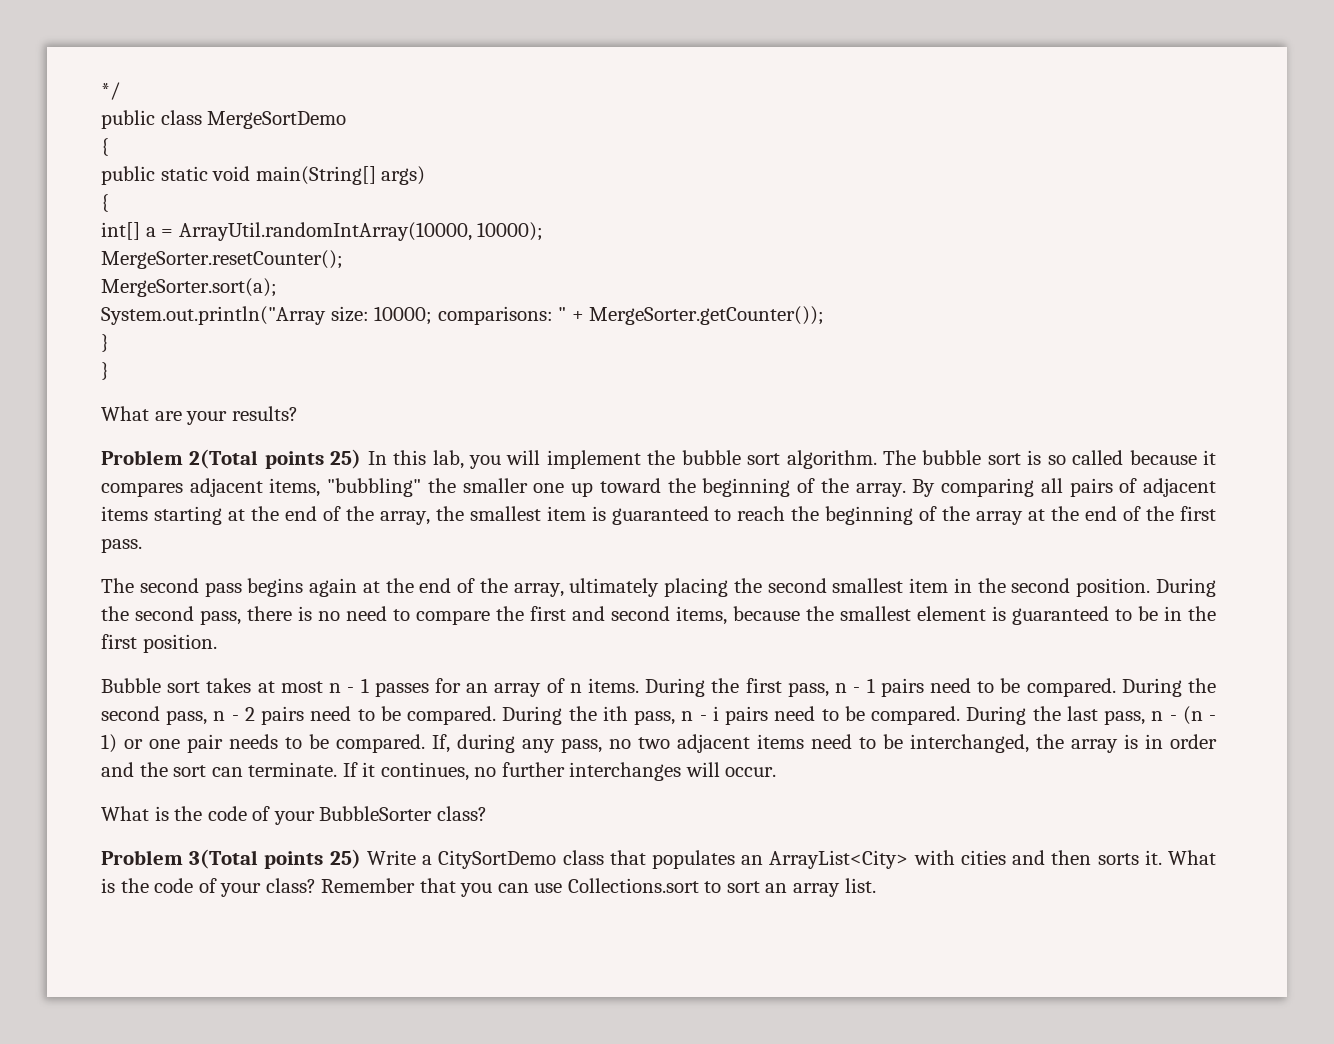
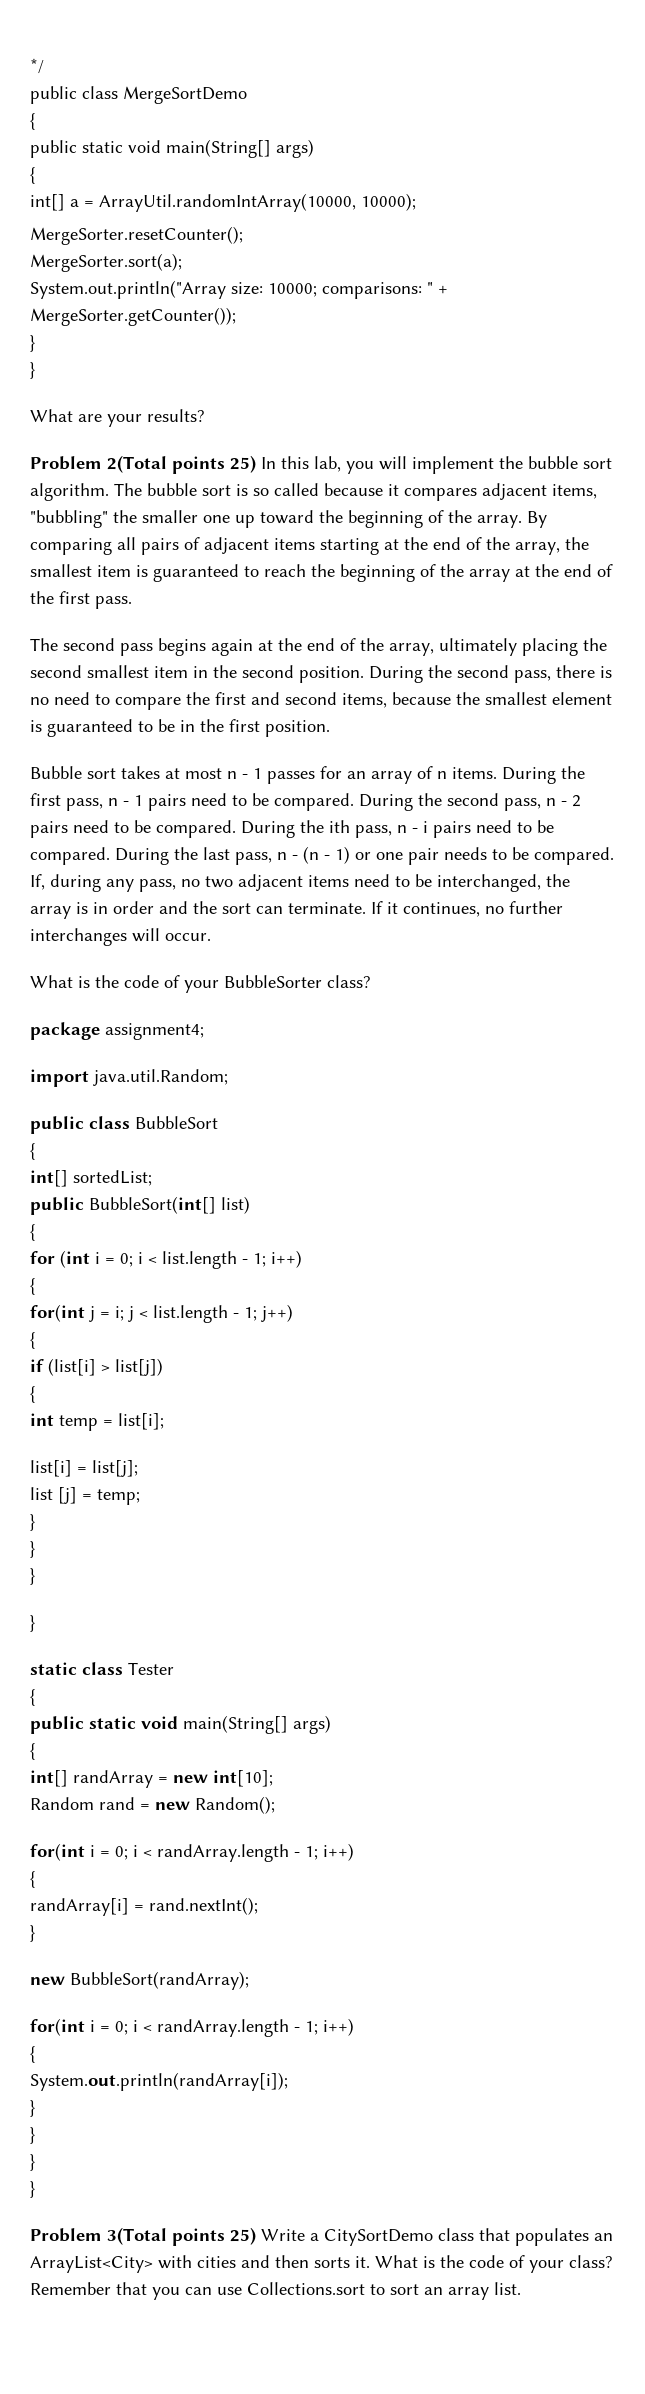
(487, 813) none -> [30,1022,204,1040] [30,1069,228,1087] [30,1116,218,1134] [30,1143,35,1160] [30,1170,152,1187] [30,1196,250,1215] [30,1224,35,1241] [30,1250,302,1269] [30,1278,35,1295] [30,1304,293,1323] [30,1332,35,1349] [30,1358,163,1376] [30,1386,35,1403] [30,1413,164,1431] [30,1460,138,1477] [30,1487,140,1505] [30,1514,35,1531] [30,1541,35,1558] [30,1568,35,1585] [30,1615,35,1632] [30,1662,174,1675] [30,1689,35,1706] [30,1715,331,1734] [30,1743,35,1760] [30,1770,273,1788] [30,1796,275,1814] [30,1843,354,1862] [30,1871,35,1888] [30,1897,258,1916] [30,1925,35,1942] [30,1971,249,1990] [30,2018,354,2037] [30,2046,35,2063] [30,2072,288,2091] [30,2100,35,2117] [30,2127,35,2144] [30,2154,35,2171] [30,2181,35,2198] // package assignment4; // import java.util.Random; // public class BubbleSort // { // int[] sortedList; // public BubbleSort(int[] list) // { // for (int i = 0; i < list.length - 1; i++) // { // for(int j = i; j < list.length - 1; j++) // { // if (list[i] > list[j]) // { // int temp = list[i]; // list[i] = list[j]; // list [j] = temp; // } // } // } // } // static class Tester // { // public static void main(String[] args) // { // int[] randArray = new int[10]; // Random rand = new Random(); // for(int i = 0; i < randArray.length - 1; i++) // { // randArray[i] = rand.nextInt(); // } // new BubbleSort(randArray); // for(int i = 0; i < randArray.length - 1; i++) // { // System.out.println(randArray[i]); // } // } // } // }

